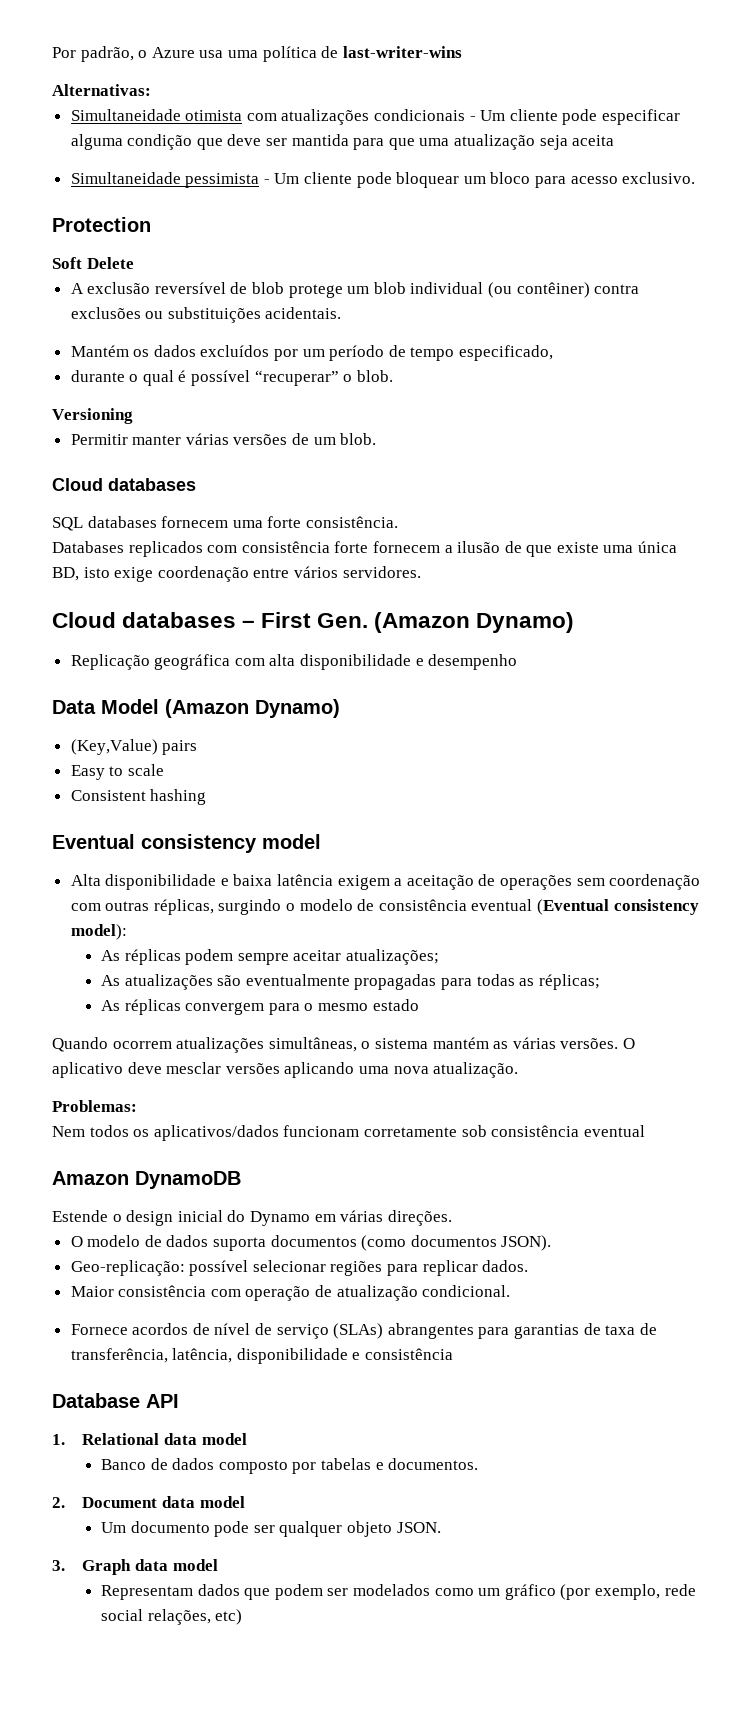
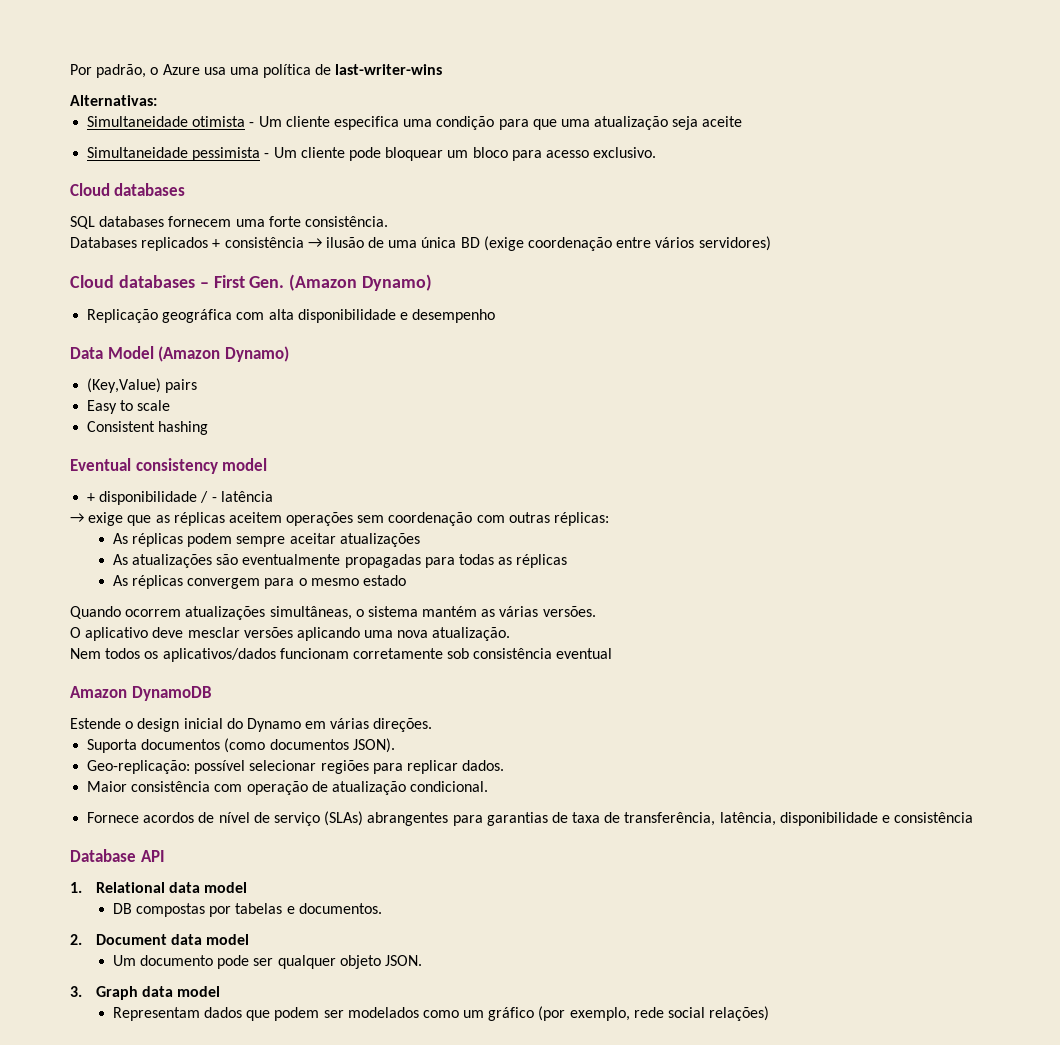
[246,109,681,125] [70,134,349,150] com atualizações condicionais - Um cliente pode especificar alguma condição que deve ser mantida -> [249,116,495,130] - Um cliente especifica uma condição
[572,135,615,146] aceita -> [702,116,743,127] aceite
[52,217,151,232] [52,257,134,269] [70,282,640,298] [70,307,342,323] [70,345,554,361] [70,370,393,386] [52,408,133,424] [70,433,377,445] // Protection // Soft Delete // A exclusão reversível de blob protege um blob individual (ou contêiner) contra exclusões ou substituições acidentais. // Mantém os dados excluídos por um período de tempo especificado, // durante o qual é possível “recuperar” o blob. // Versioning // Permitir manter várias versões de um blob. -> (657, 152) none
[207,541,678,557] [52,567,154,582] com consistência forte fornecem a ilusão de que existe uma única BD, isto exige -> [212,236,524,251] + consistência → ilusão de uma única BD (exige
[342,566,421,578] servidores. -> [698,236,771,251] servidores)
[70,874,496,890] Alta disponibilidade e baixa latência exigem a aceitação de -> [87,491,273,505] [70,512,282,526] + disponibilidade / - latência // → exige que as réplicas aceitem
[153,899,699,915] [70,924,127,940] réplicas, surgindo o modelo de consistência eventual (Eventual consistency model): -> [554,512,610,526] réplicas:
[346,949,440,965] atualizações; -> [339,533,420,547] atualizações
[538,974,600,990] réplicas; -> [516,554,568,568] réplicas
(619, 1043) none -> (596, 611) //
[52,1100,137,1112] // Problemas: -> (511, 634) none
[70,1235,267,1251] O modelo de dados suporta -> [87,739,138,753] Suporta
[101,1458,288,1474] Banco de dados composto -> [112,903,205,917] DB compostas
[147,1609,243,1625] relações, etc) -> [709,1006,770,1021] relações)

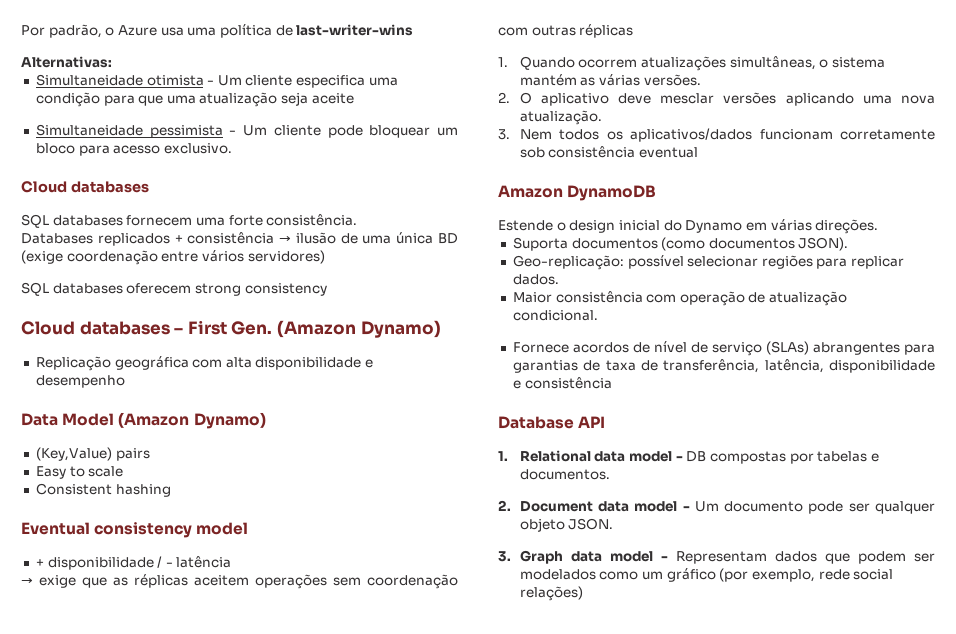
(771, 243) none -> [21,282,327,296] // SQL databases oferecem strong consistency
[554,512,610,526] [112,533,420,547] [112,554,568,568] [112,575,406,589] réplicas: // As réplicas podem sempre aceitar atualizações // As atualizações são eventualmente propagadas para todas as réplicas // As réplicas convergem para o mesmo estado // -> [579,24,634,38] [498,57,508,67] réplicas // 1.
(596, 611) none -> [498,92,510,103] 2.
(511, 634) none -> [498,129,510,140] 3.
(248, 887) // -> [675,456,683,461] -
(250, 939) // -> [682,506,690,511] -
(221, 991) // -> [660,556,668,561] -

